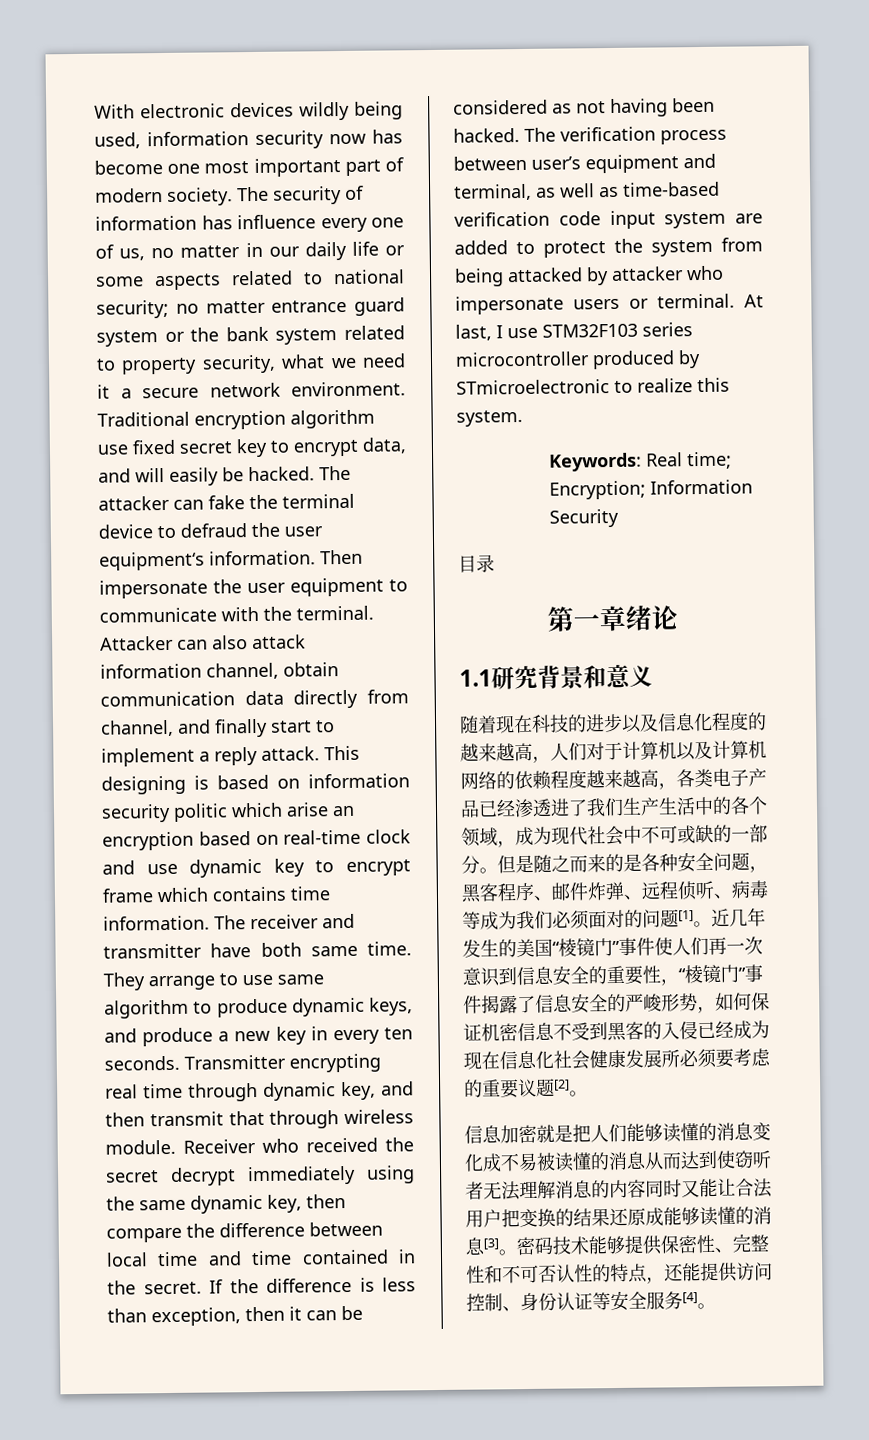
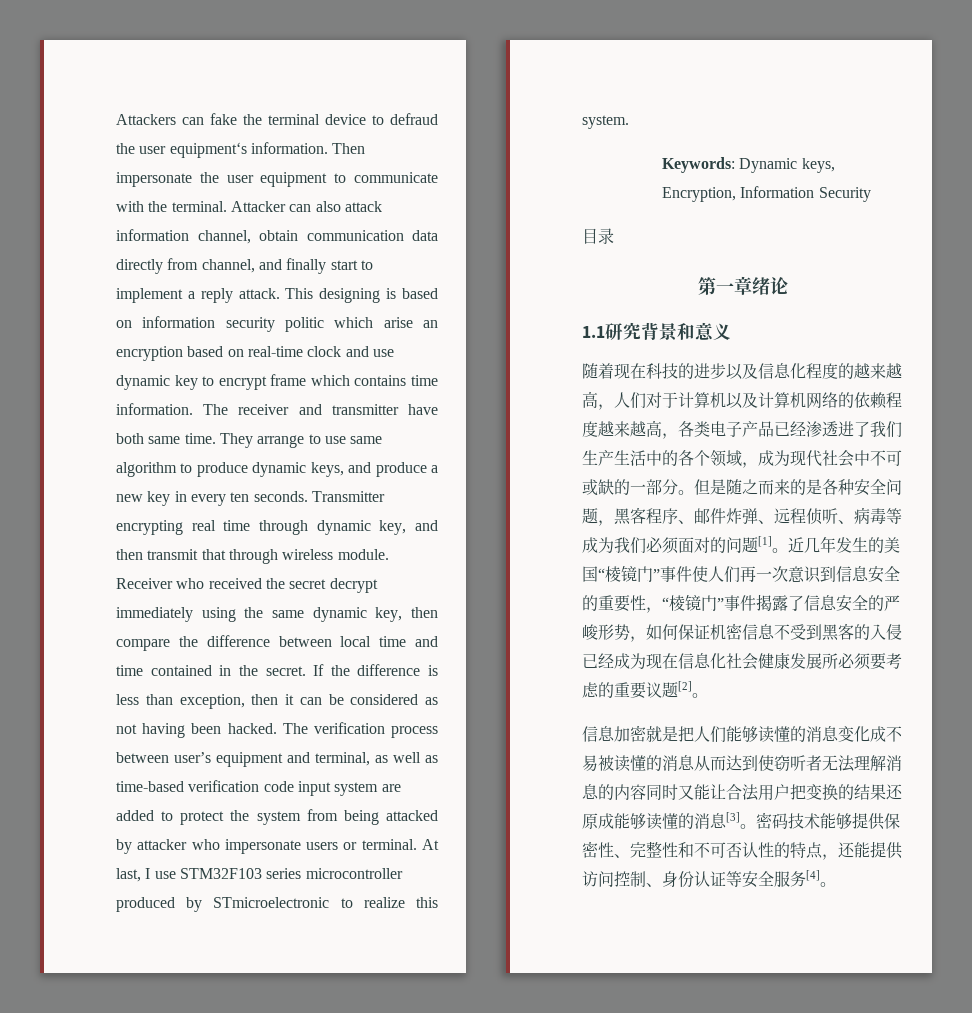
[94,101,403,121] [94,129,403,149] [94,157,404,177] [95,185,364,206] [95,214,404,233] [95,241,405,261] [96,269,405,291] [96,297,405,319] [96,325,405,347] [96,353,406,375] [97,381,406,399] [97,409,375,430] [97,437,407,458] [98,465,351,486] [98,495,170,511] With electronic devices wildly being used, information security now has become one most important part of modern society. The security of information has influence every one of us, no matter in our daily life or some aspects related to national security; no matter entrance guard system or the bank system related to property security, what we need it a secure network environment. Traditional encryption algorithm use fixed secret key to encrypt data, and will easily be hacked. The attacker -> [116,114,176,125] Attackers
[646,451,733,470] [549,480,647,500] Real time; Encryption; -> [739,158,835,173] [661,187,736,202] Dynamic keys, Encryption,

